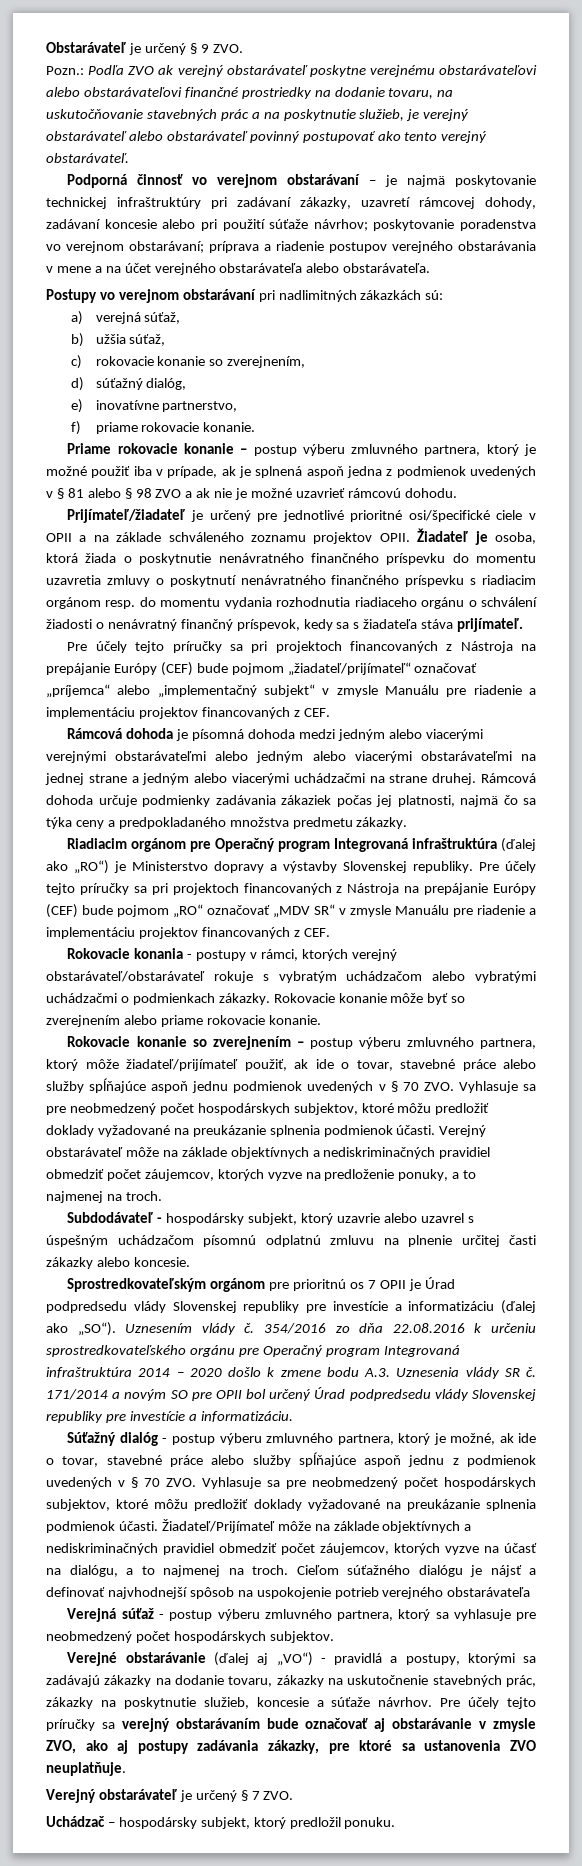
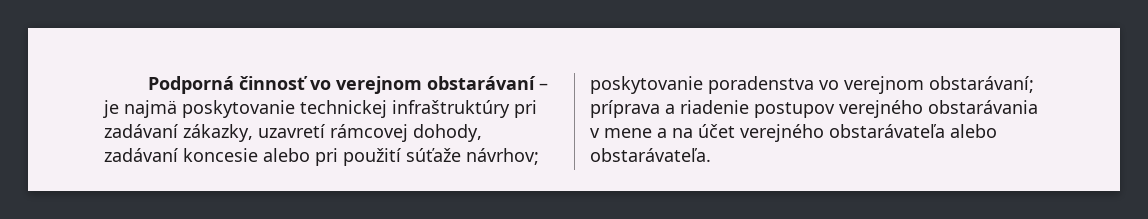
[46,42,243,55] [46,65,537,77] [46,87,454,99] [46,109,470,121] [46,131,488,143] [46,153,129,163] Obstarávateľ je určený § 9 ZVO. // Pozn.: Podľa ZVO ak verejný obstarávateľ poskytne verejnému obstarávateľovi alebo obstarávateľovi finančné prostriedky na dodanie tovaru, na uskutočňovanie stavebných prác a na poskytnutie služieb, je verejný obstarávateľ alebo obstarávateľ povinný postupovať ako tento verejný obstarávateľ. // -> (147, 85) none
[46,289,444,303] [70,311,181,325] [70,333,166,347] [70,355,306,369] [70,377,187,391] [70,399,238,413] [70,421,256,435] [67,443,536,456] [46,466,536,478] [46,488,457,500] [67,509,537,523] [46,528,536,545] [46,553,536,565] [46,575,536,587] [46,597,537,609] [46,618,524,632] [67,641,536,653] [46,662,478,676] [46,684,536,698] [46,707,330,719] [67,728,483,741] [46,751,536,763] [45,773,537,785] [46,795,536,807] [46,817,408,829] [67,838,536,852] [46,860,536,874] [46,883,536,895] [46,904,536,918] [46,927,330,939] [67,948,397,961] [46,971,536,983] [46,993,466,1005] [46,1015,321,1027] [67,1036,537,1050] [46,1059,536,1071] [46,1078,536,1093] [46,1103,490,1115] [46,1125,487,1137] [46,1147,491,1159] [46,1169,477,1181] [46,1191,162,1203] [67,1212,474,1225] [46,1235,536,1247] [46,1257,190,1269] [67,1277,455,1292] [46,1300,536,1314] [46,1322,537,1336] [46,1345,460,1357] [46,1367,536,1379] [46,1387,536,1401] [46,1411,293,1423] [67,1432,536,1446] [46,1452,537,1467] [46,1477,536,1489] [46,1499,536,1511] [46,1519,472,1533] [46,1543,537,1555] [46,1565,536,1577] [46,1587,531,1599] [67,1608,536,1622] [46,1631,334,1643] [67,1652,536,1666] [46,1675,536,1687] [46,1697,536,1709] [46,1718,537,1732] [46,1740,537,1754] [46,1762,126,1776] [46,1789,294,1803] [46,1816,396,1829] // Postupy vo verejnom obstarávaní pri nadlimitných zákazkách sú: // a) verejná súťaž, // b) užšia súťaž, // c) rokovacie konanie so zverejnením, // d) súťažný dialóg, // e) inovatívne partnerstvo, // f) priame rokovacie konanie. // Priame rokovacie konanie – postup výberu zmluvného partnera, ktorý je možné použiť iba v prípade, ak je splnená aspoň jedna z podmienok uvedených v § 81 alebo § 98 ZVO a ak nie je možné uzavrieť rámcovú dohodu. // Prijímateľ/žiadateľ je určený pre jednotlivé prioritné osi/špecifické ciele v OPII a na základe schváleného zoznamu projektov OPII. Žiadateľ je osoba, ktorá žiada o poskytnutie nenávratného finančného príspevku do momentu uzavretia zmluvy o poskytnutí nenávratného finančného príspevku s riadiacim orgánom resp. do momentu vydania rozhodnutia riadiaceho orgánu o schválení žiadosti o nenávratný finančný príspevok, kedy sa s žiadateľa stáva prijímateľ. // Pre účely tejto príručky sa pri projektoch financovaných z Nástroja na prepájanie Európy (CEF) bude pojmom „žiadateľ/prijímateľ“ označovať „príjemca“ alebo „implementačný subjekt“ v zmysle Manuálu pre riadenie a implementáciu projektov financovaných z CEF. // Rámcová dohoda je písomná dohoda medzi jedným alebo viacerými verejnými obstarávateľmi alebo jedným alebo viacerými obstarávateľmi na jednej strane a jedným alebo viacerými uchádzačmi na strane druhej. Rámcová dohoda určuje podmienky zadávania zákaziek počas jej platnosti, najmä čo sa týka ceny a predpokladaného množstva predmetu zákazky. // Riadiacim orgánom pre Operačný program Integrovaná infraštruktúra (ďalej ako „RO“) je Ministerstvo dopravy a výstavby Slovenskej republiky. Pre účely tejto príručky sa pri projektoch financovaných z Nástroja na prepájanie Európy (CEF) bude pojmom „RO“ označovať „MDV SR“ v zmysle Manuálu pre riadenie a implementáciu projektov financovaných z CEF. // Rokovacie konania - postupy v rámci, ktorých verejný obstarávateľ/obstarávateľ rokuje s vybratým uchádzačom alebo vybratými uchádzačmi o podmienkach zákazky. Rokovacie konanie môže byť so zverejnením alebo priame rokovacie konanie. // Rokovacie konanie so zverejnením – postup výberu zmluvného partnera, ktorý môže žiadateľ/prijímateľ použiť, ak ide o tovar, stavebné práce alebo služby spĺňajúce aspoň jednu podmienok uvedených v § 70 ZVO. Vyhlasuje sa pre neobmedzený počet hospodárskych subjektov, ktoré môžu predložiť doklady vyžadované na preukázanie splnenia podmienok účasti. Verejný obstarávateľ môže na základe objektívnych a nediskriminačných pravidiel obmedziť počet záujemcov, ktorých vyzve na predloženie ponuky, a to najmenej na troch. // Subdodávateľ - hospodársky subjekt, ktorý uzavrie alebo uzavrel s úspešným uchádzačom písomnú odplatnú zmluvu na plnenie určitej časti zákazky alebo koncesie. // Sprostredkovateľským orgánom pre prioritnú os 7 OPII je Úrad podpredsedu vlády Slovenskej republiky pre investície a informatizáciu (ďalej ako „SO“). Uznesením vlády č. 354/2016 zo dňa 22.08.2016 k určeniu sprostredkovateľského orgánu pre Operačný program Integrovaná infraštruktúra 2014 – 2020 došlo k zmene bodu A.3. Uznesenia vlády SR č. 171/2014 a novým SO pre OPII bol určený Úrad podpredsedu vlády Slovenskej republiky pre investície a informatizáciu. // Súťažný dialóg - postup výberu zmluvného partnera, ktorý je možné, ak ide o tovar, stavebné práce alebo služby spĺňajúce aspoň jednu z podmienok uvedených v § 70 ZVO. Vyhlasuje sa pre neobmedzený počet hospodárskych subjektov, ktoré môžu predložiť doklady vyžadované na preukázanie splnenia podmienok účasti. Žiadateľ/Prijímateľ môže na základe objektívnych a nediskriminačných pravidiel obmedziť počet záujemcov, ktorých vyzve na účasť na dialógu, a to najmenej na troch. Cieľom súťažného dialógu je nájsť a definovať najvhodnejší spôsob na uspokojenie potrieb verejného obstarávateľa // Verejná súťaž - postup výberu zmluvného partnera, ktorý sa vyhlasuje pre neobmedzený počet hospodárskych subjektov. // Verejné obstarávanie (ďalej aj „VO“) - pravidlá a postupy, ktorými sa zadávajú zákazky na dodanie tovaru, zákazky na uskutočnenie stavebných prác, zákazky na poskytnutie služieb, koncesie a súťaže návrhov. Pre účely tejto príručky sa verejný obstarávaním bude označovať aj obstarávanie v zmysle ZVO, ako aj postupy zadávania zákazky, pre ktoré sa ustanovenia ZVO neuplatňuje. // Verejný obstarávateľ je určený § 7 ZVO. // Uchádzač – hospodársky subjekt, ktorý predložil ponuku. -> (711, 155) none

